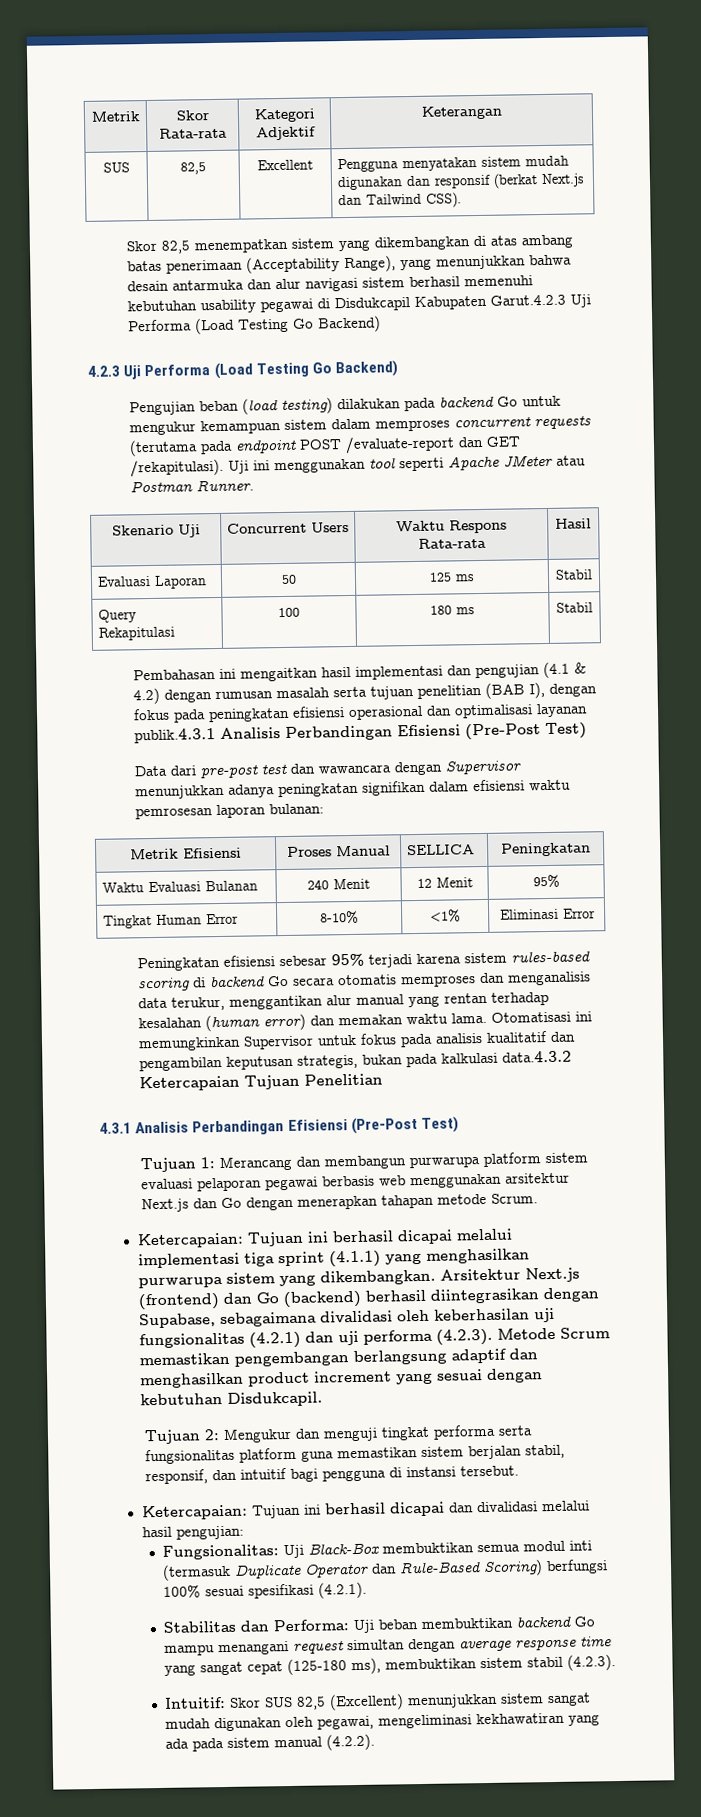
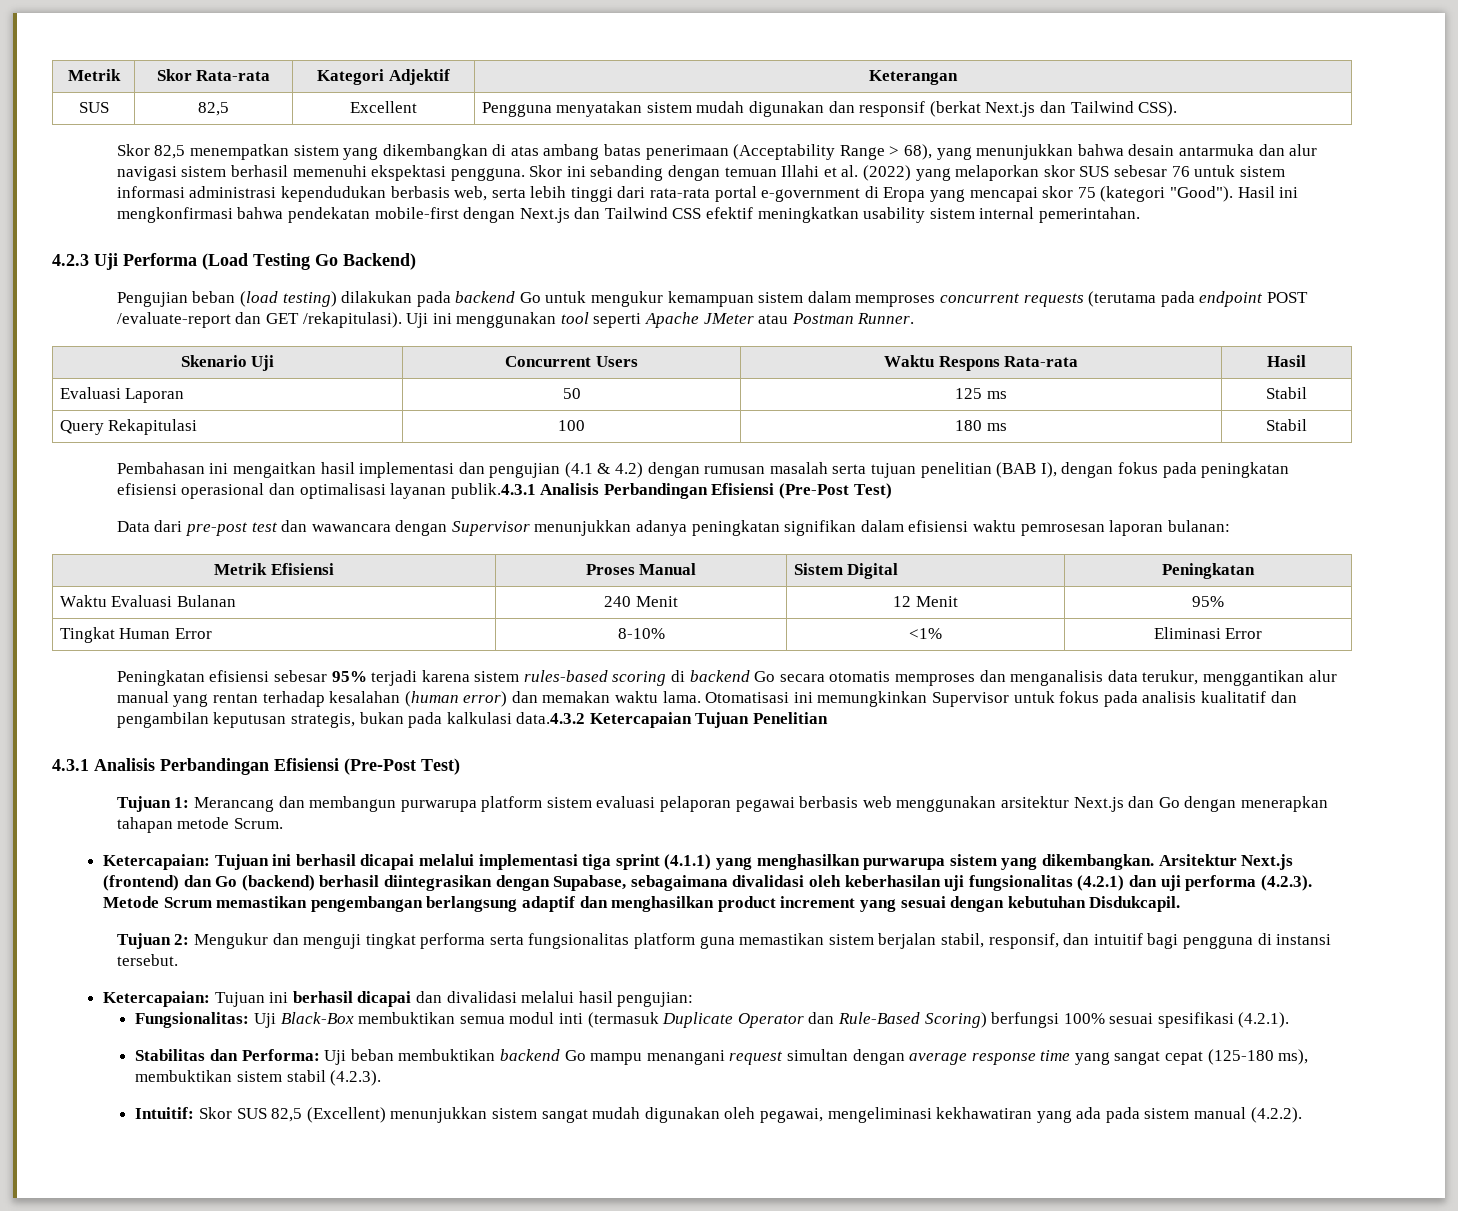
[343,255,396,273] Range), -> [839,144,933,160] Range > 68),
[126,294,591,314] [127,315,381,335] kebutuhan usability pegawai di Disdukcapil Kabupaten Garut.4.2.3 Uji Performa (Load Testing Go Backend) -> [371,165,1285,181] [116,186,1299,202] [116,207,1141,223] ekspektasi pengguna. Skor ini sebanding dengan temuan Illahi et al. (2022) yang melaporkan skor SUS sebesar 76 untuk sistem informasi administrasi kependudukan berbasis web, serta lebih tinggi dari rata-rata portal e-government di Eropa yang mencapai skor 75 (kategori "Good"). Hasil ini mengkonfirmasi bahwa pendekatan mobile-first dengan Next.js dan Tailwind CSS efektif meningkatkan usability sistem internal pemerintahan.
[406,844,475,856] SELLICA -> [793,563,899,579] Sistem Digital

